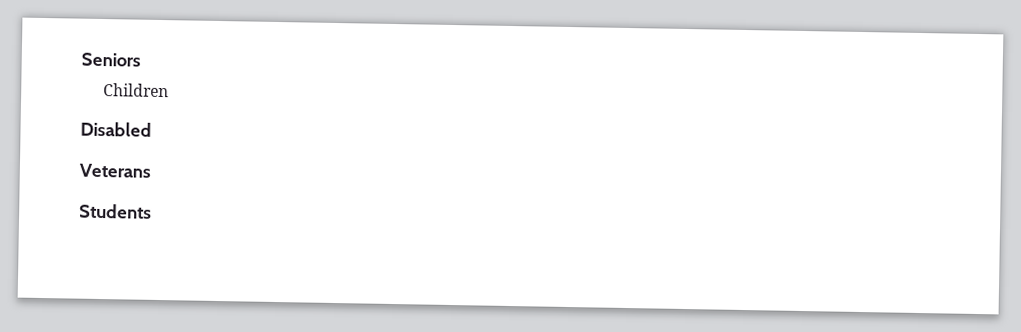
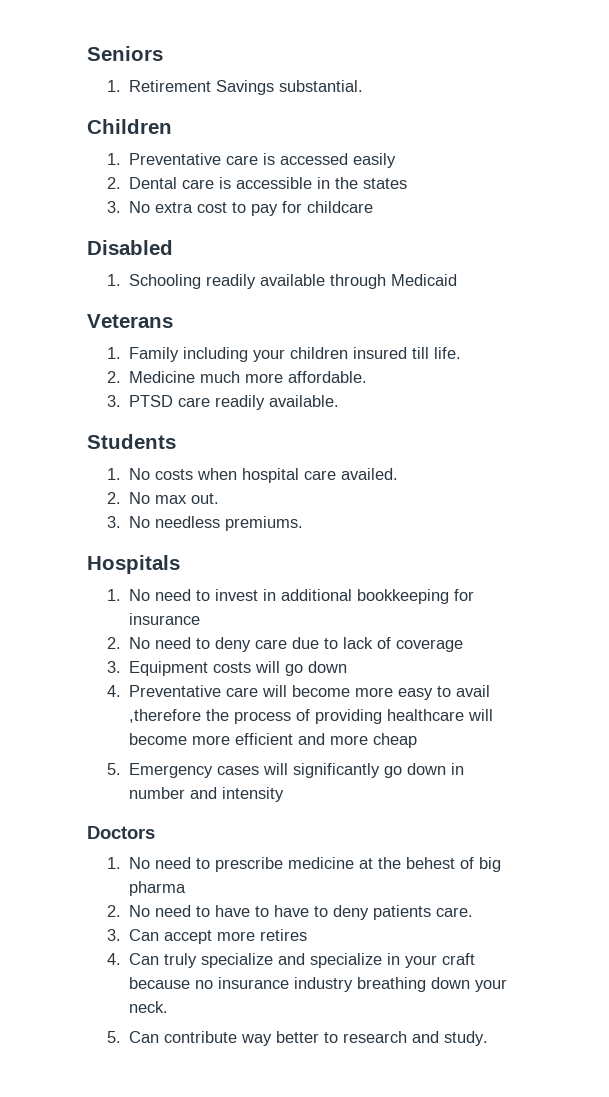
[103,83,170,98] [80,121,152,137] [79,163,151,178] [79,203,152,219] Children // Disabled // Veterans // Students -> [107,80,364,95] [87,119,172,134] [107,153,397,168] [107,177,408,189] [107,201,374,216] [87,240,173,255] [107,274,458,289] [87,314,173,328] [107,347,462,362] [107,371,368,383] [107,395,340,410] [87,434,176,449] [107,468,399,483] [107,492,220,504] [107,516,304,531] [87,555,180,574] [107,589,475,604] [129,613,201,625] [107,637,464,652] [107,661,348,676] [107,685,491,700] [129,709,494,724] [129,733,418,748] [107,763,465,778] [129,787,285,802] [87,826,155,839] [107,857,502,872] [129,881,187,896] [107,905,474,920] [107,929,308,944] [107,953,476,968] [129,977,508,992] [129,1001,169,1013] [107,1031,489,1046] 1. Retirement Savings substantial. // Children // 1. Preventative care is accessed easily // 2. Dental care is accessible in the states // 3. No extra cost to pay for childcare // Disabled // 1. Schooling readily available through Medicaid // Veterans // 1. Family including your children insured till life. // 2. Medicine much more affordable. // 3. PTSD care readily available. // Students // 1. No costs when hospital care availed. // 2. No max out. // 3. No needless premiums. // Hospitals // 1. No need to invest in additional bookkeeping for insurance // 2. No need to deny care due to lack of coverage // 3. Equipment costs will go down // 4. Preventative care will become more easy to avail ,therefore the process of providing healthcare will become more efficient and more cheap // 5. Emergency cases will significantly go down in number and intensity // Doctors // 1. No need to prescribe medicine at the behest of big pharma // 2. No need to have to have to deny patients care. // 3. Can accept more retires // 4. Can truly specialize and specialize in your craft because no insurance industry breathing down your neck. // 5. Can contribute way better to research and study.

